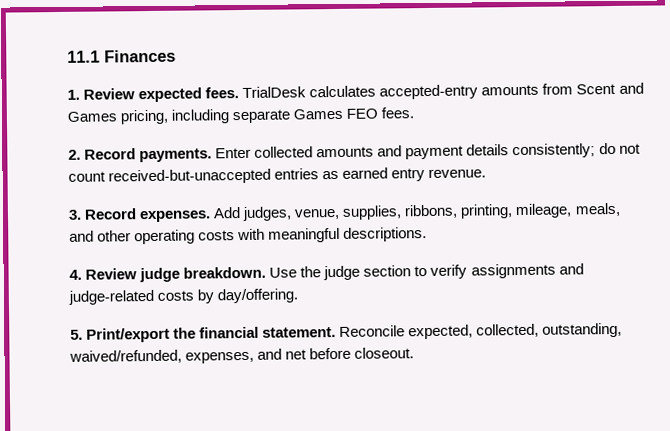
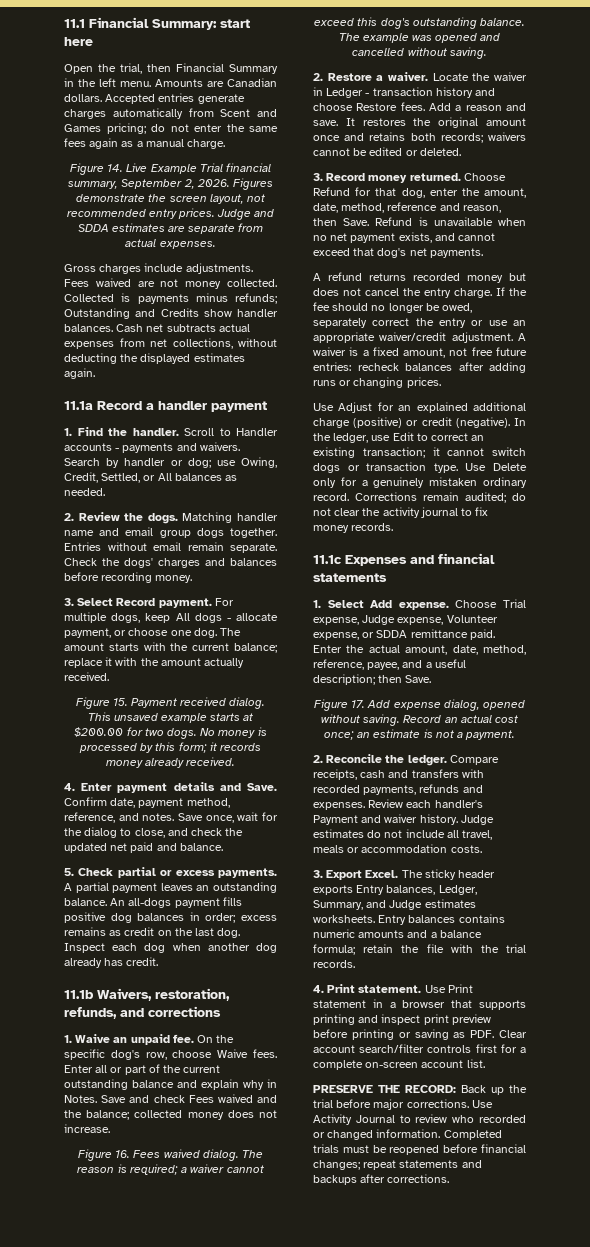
[104,49,176,63] [67,82,644,103] [67,107,415,125] [68,142,641,163] [68,167,487,185] [68,202,621,223] [69,227,428,245] [69,263,584,283] [68,288,299,305] [70,322,623,343] [69,347,415,364] Finances // 1. Review expected fees. TrialDesk calculates accepted-entry amounts from Scent and Games pricing, including separate Games FEO fees. // 2. Record payments. Enter collected amounts and payment details consistently; do not count received-but-unaccepted entries as earned entry revenue. // 3. Record expenses. Add judges, venue, supplies, ribbons, printing, mileage, meals, and other operating costs with meaningful descriptions. // 4. Review judge breakdown. Use the judge section to verify assignments and judge-related costs by day/offering. // 5. Print/export the financial statement. Reconcile expected, collected, outstanding, waived/refunded, expenses, and net before closeout. -> [89,17,250,30] [64,37,93,46] [64,63,278,74] [64,78,277,87] [64,93,245,104] [64,108,277,119] [64,123,278,134] [64,138,226,149] [69,163,272,175] [68,178,273,190] [76,194,265,204] [66,208,275,220] [77,223,264,234] [125,239,216,249] [64,263,253,274] [64,278,277,289] [64,293,277,304] [64,308,278,319] [64,324,250,332] [64,338,277,349] [64,353,245,364] [64,368,95,379] [64,401,267,412] [64,427,278,436] [64,442,240,453] [64,457,277,468] [64,472,238,483] [64,488,105,496] [64,512,278,524] [64,527,277,538] [64,542,277,553] [64,558,277,568] [64,572,193,583] [64,598,234,608] [64,612,278,623] [64,628,242,638] [64,642,277,653] [64,657,245,668] [64,672,109,681] [75,697,266,709] [87,712,254,723] [74,727,267,739] [78,742,262,753] [105,757,236,768] [64,782,277,793] [64,797,230,808] [64,812,278,823] [64,827,244,838] [64,842,223,853] [64,867,277,878] [64,882,277,893] [64,897,242,908] [64,912,277,923] [64,927,241,938] [64,943,277,953] [64,957,159,968] [64,988,230,1001] [64,1006,221,1019] [64,1034,235,1045] [64,1049,277,1060] [64,1064,221,1075] [64,1079,277,1090] [64,1094,277,1103] [64,1110,277,1120] [64,1124,110,1133] [77,1149,264,1161] [77,1164,264,1175] [314,17,525,29] [338,33,501,43] [352,47,487,59] [313,72,527,81] [313,87,496,98] [313,102,526,111] [313,117,526,128] [313,132,526,143] [313,147,461,156] [313,173,506,183] [313,187,526,198] [313,202,501,213] [313,217,526,226] [313,232,496,243] [313,248,483,258] [313,272,526,283] [313,287,527,298] [313,302,473,313] [313,318,526,328] [313,332,526,343] [313,347,527,358] [313,362,526,373] [313,377,441,388] [313,402,526,413] [313,417,526,428] [313,432,485,443] [313,447,526,458] [313,462,527,473] [313,477,527,488] [313,492,526,503] [313,507,489,518] [313,523,394,533] [313,553,495,566] [313,573,387,582] [313,599,526,610] [313,615,498,625] [313,629,495,640] [313,645,526,655] [313,659,466,670] [313,674,432,685] [313,699,526,711] [320,714,519,726] [323,729,516,740] [313,754,499,766] [313,769,484,780] [313,784,483,795] [313,799,483,810] [313,814,494,825] [313,829,493,840] [313,844,482,853] [313,869,496,880] [313,885,477,895] [313,899,476,910] [313,914,505,925] [313,929,482,938] [313,944,526,955] [313,960,355,968] [313,984,473,993] [313,999,526,1010] [313,1014,491,1025] [313,1029,527,1040] [313,1044,526,1053] [313,1059,485,1070] [313,1085,527,1095] [313,1099,493,1110] [313,1114,526,1125] [313,1129,502,1140] [313,1144,526,1155] [313,1160,482,1170] [313,1174,450,1185] Financial Summary: start here // Open the trial, then Financial Summary in the left menu. Amounts are Canadian dollars. Accepted entries generate charges automatically from Scent and Games pricing; do not enter the same fees again as a manual charge. // Figure 14. Live Example Trial financial summary, September 2, 2026. Figures demonstrate the screen layout, not recommended entry prices. Judge and SDDA estimates are separate from actual expenses. // Gross charges include adjustments. Fees waived are not money collected. Collected is payments minus refunds; Outstanding and Credits show handler balances. Cash net subtracts actual expenses from net collections, without deducting the displayed estimates again. // 11.1a Record a handler payment // 1. Find the handler. Scroll to Handler accounts - payments and waivers. Search by handler or dog; use Owing, Credit, Settled, or All balances as needed. // 2. Review the dogs. Matching handler name and email group dogs together. Entries without email remain separate. Check the dogs' charges and balances before recording money. // 3. Select Record payment. For multiple dogs, keep All dogs - allocate payment, or choose one dog. The amount starts with the current balance; replace it with the amount actually received. // Figure 15. Payment received dialog. This unsaved example starts at $200.00 for two dogs. No money is processed by this form; it records money already received. // 4. Enter payment details and Save. Confirm date, payment method, reference, and notes. Save once, wait for the dialog to close, and check the updated net paid and balance. // 5. Check partial or excess payments. A partial payment leaves an outstanding balance. An all-dogs payment fills positive dog balances in order; excess remains as credit on the last dog. Inspect each dog when another dog already has credit. // 11.1b Waivers, restoration, refunds, and corrections // 1. Waive an unpaid fee. On the specific dog's row, choose Waive fees. Enter all or part of the current outstanding balance and explain why in Notes. Save and check Fees waived and the balance; collected money does not increase. // Figure 16. Fees waived dialog. The reason is required; a waiver cannot exceed this dog's outstanding balance. The example was opened and cancelled without saving. // 2. Restore a waiver. Locate the waiver in Ledger - transaction history and choose Restore fees. Add a reason and save. It restores the original amount once and retains both records; waivers cannot be edited or deleted. // 3. Record money returned. Choose Refund for that dog, enter the amount, date, method, reference and reason, then Save. Refund is unavailable when no net payment exists, and cannot exceed that dog's net payments. // A refund returns recorded money but does not cancel the entry charge. If the fee should no longer be owed, separately correct the entry or use an appropriate waiver/credit adjustment. A waiver is a fixed amount, not free future entries: recheck balances after adding runs or changing prices. // Use Adjust for an explained additional charge (positive) or credit (negative). In the ledger, use Edit to correct an existing transaction; it cannot switch dogs or transaction type. Use Delete only for a genuinely mistaken ordinary record. Corrections remain audited; do not clear the activity journal to fix money records. // 11.1c Expenses and financial statements // 1. Select Add expense. Choose Trial expense, Judge expense, Volunteer expense, or SDDA remittance paid. Enter the actual amount, date, method, reference, payee, and a useful description; then Save. // Figure 17. Add expense dialog, opened without saving. Record an actual cost once; an estimate is not a payment. // 2. Reconcile the ledger. Compare receipts, cash and transfers with recorded payments, refunds and expenses. Review each handler's Payment and waiver history. Judge estimates do not include all travel, meals or accommodation costs. // 3. Export Excel. The sticky header exports Entry balances, Ledger, Summary, and Judge estimates worksheets. Entry balances contains numeric amounts and a balance formula; retain the file with the trial records. // 4. Print statement. Use Print statement in a browser that supports printing and inspect print preview before printing or saving as PDF. Clear account search/filter controls first for a complete on-screen account list. // PRESERVE THE RECORD: Back up the trial before major corrections. Use Activity Journal to review who recorded or changed information. Completed trials must be reopened before financial changes; repeat statements and backups after corrections.

